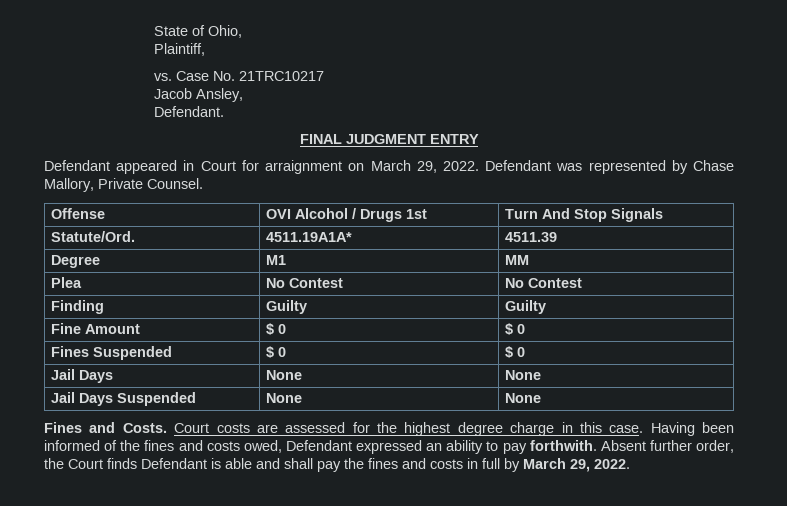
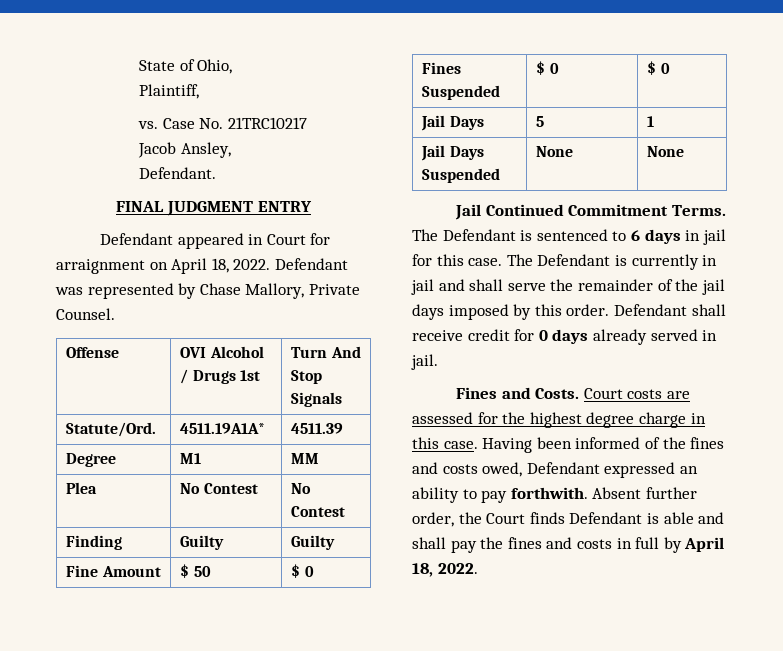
[370,160,437,173] March 29, -> [171,258,229,274] April 18,
[278,324,287,334] 0 -> [193,566,211,577] 50
[266,370,303,380] [505,370,542,380] None | None -> [536,116,545,127] [647,116,655,127] 5 | 1
(542, 398) none -> [455,204,726,220] [412,229,726,245] [412,254,718,270] [411,279,725,295] [412,304,726,320] [412,329,718,345] [411,354,438,370] // Jail Continued Commitment Terms. The Defendant is sentenced to 6 days in jail for this case. The Defendant is currently in jail and shall serve the remainder of the jail days imposed by this order. Defendant shall receive credit for 0 days already served in jail.
[523,458,590,472] March 29, -> [684,537,725,552] [412,563,433,577] April 18,

